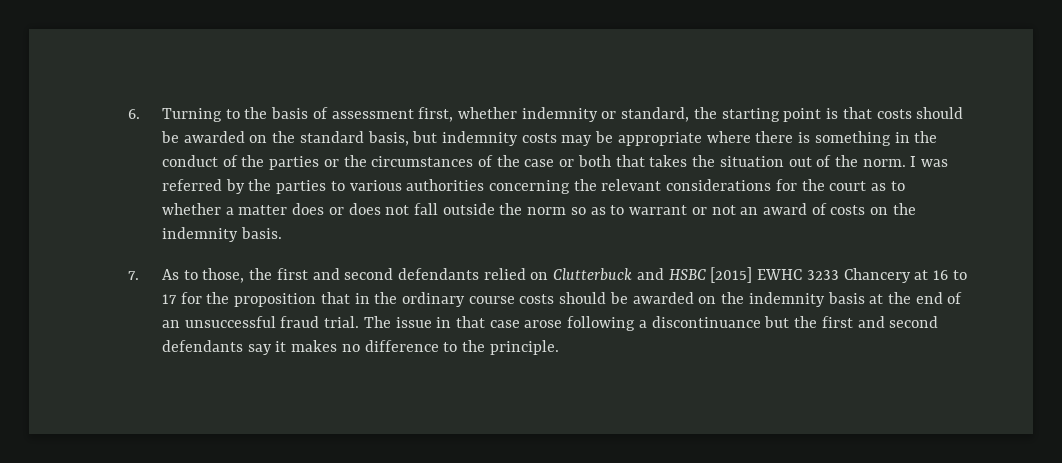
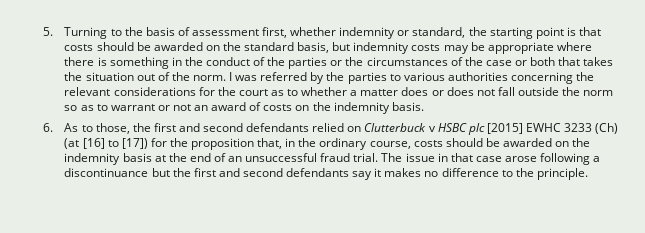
[128,109,141,119] 6. -> [42,27,53,36] 5.
[128,271,140,280] 7. -> [42,123,53,132] 6.
[636,267,967,283] [161,294,177,304] and HSBC [2015] EWHC 3233 Chancery at 16 to 17 -> [428,123,619,135] [64,138,148,149] v HSBC plc [2015] EWHC 3233 (Ch) (at [16] to [17])
[320,292,350,304] that -> [257,138,283,149] that,
[468,296,515,304] course -> [369,141,411,149] course,

